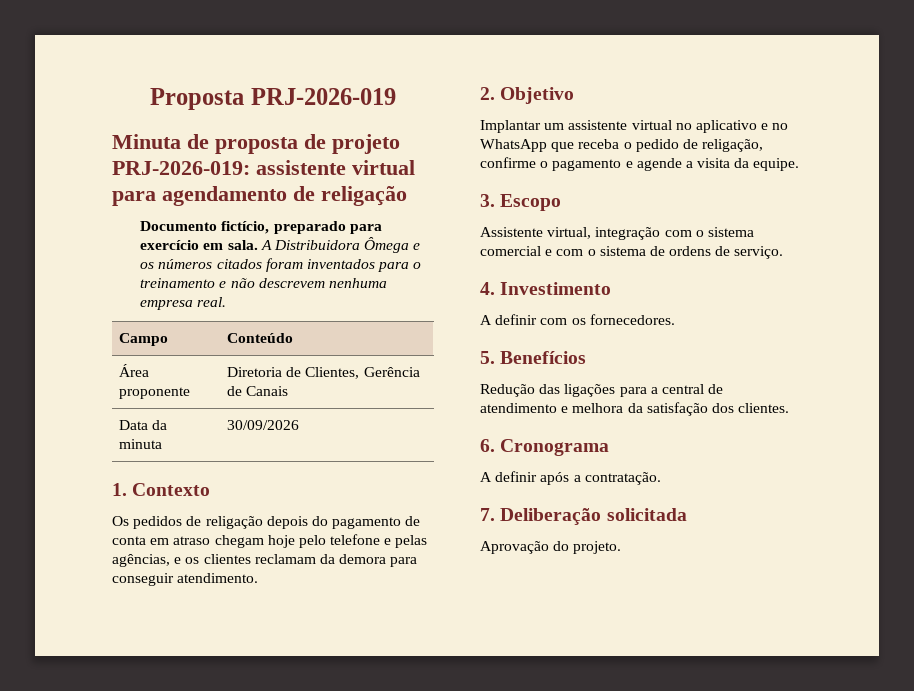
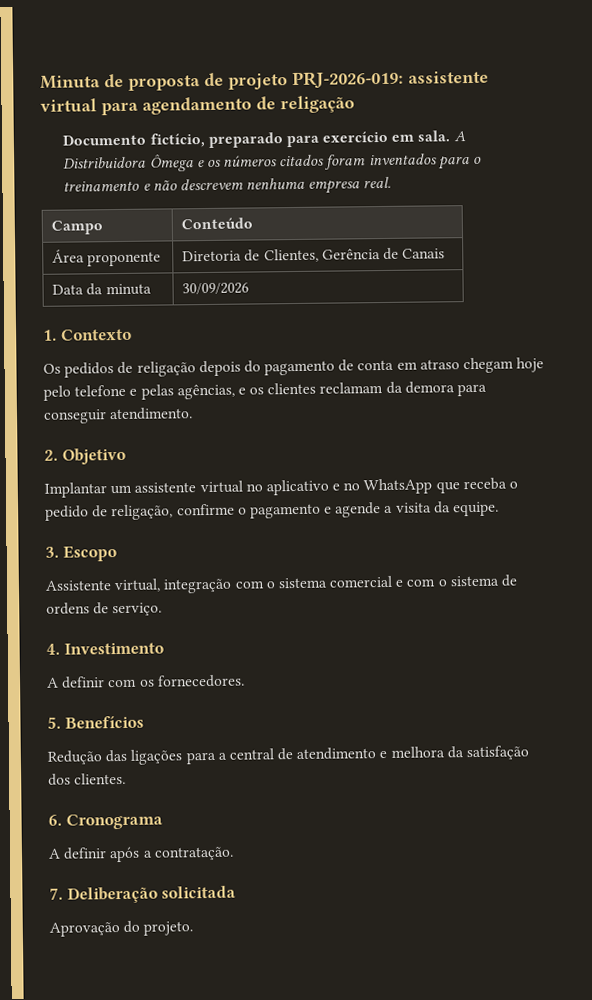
[150,88,396,110] Proposta PRJ-2026-019 // -> (40, 82) none

